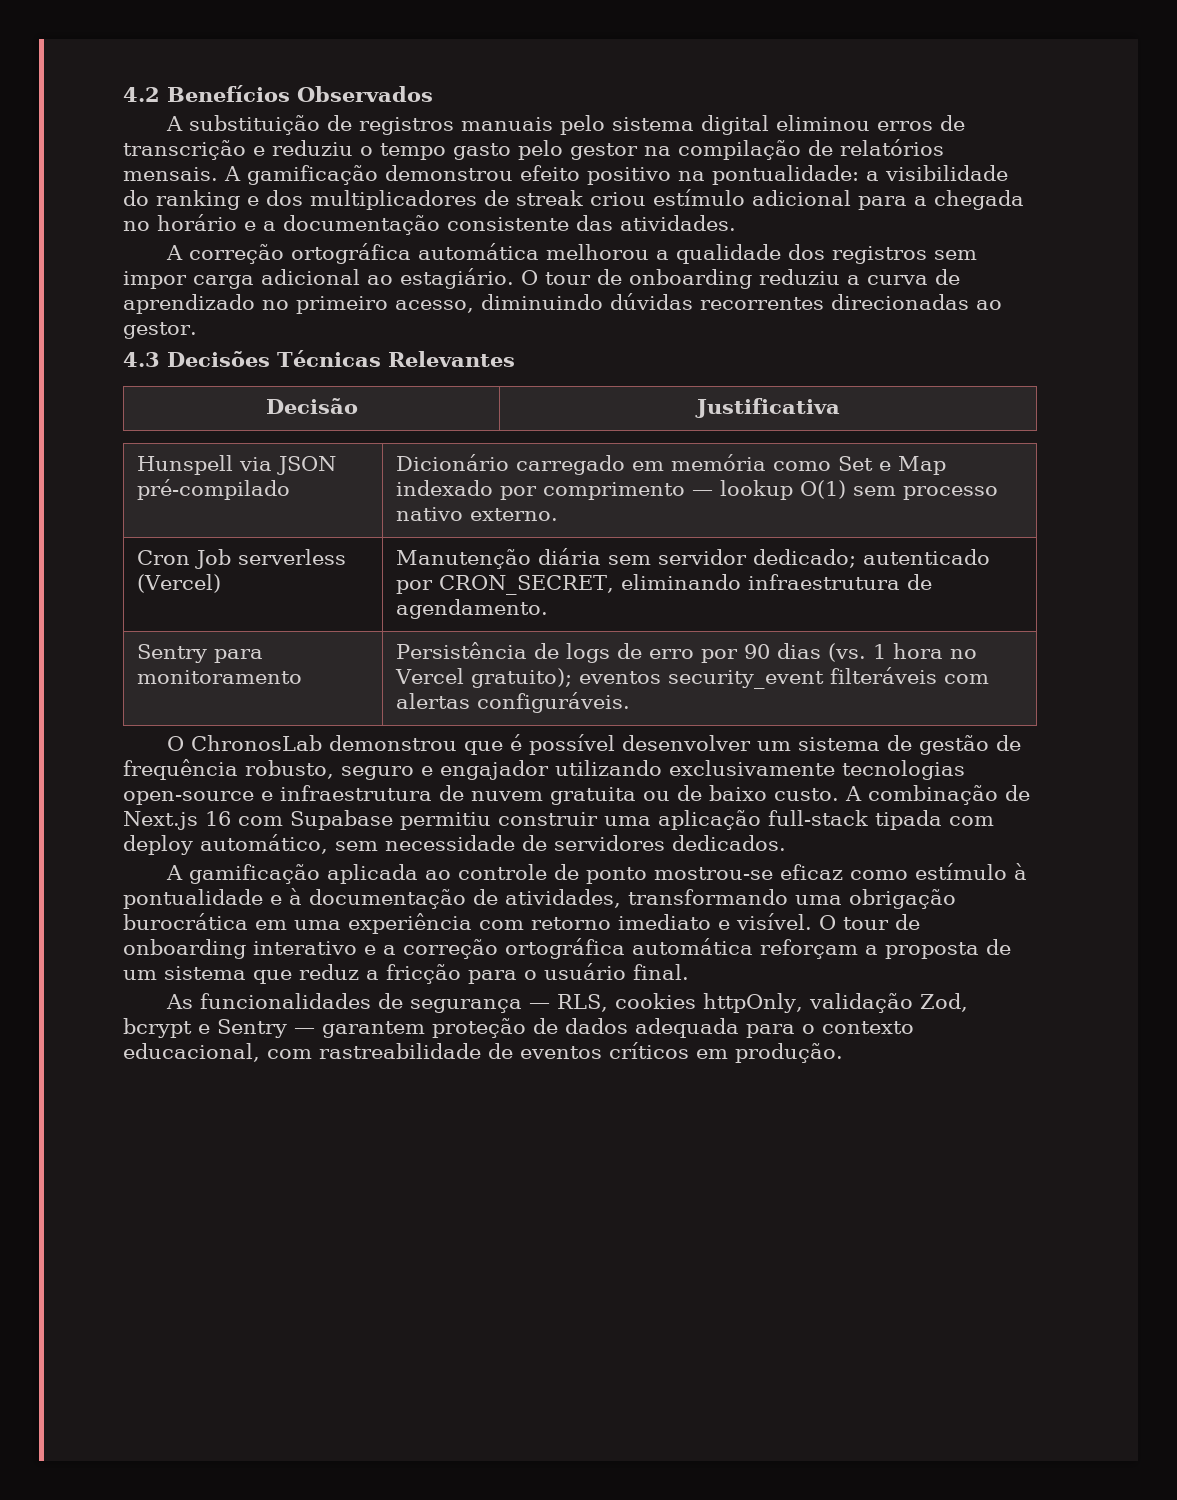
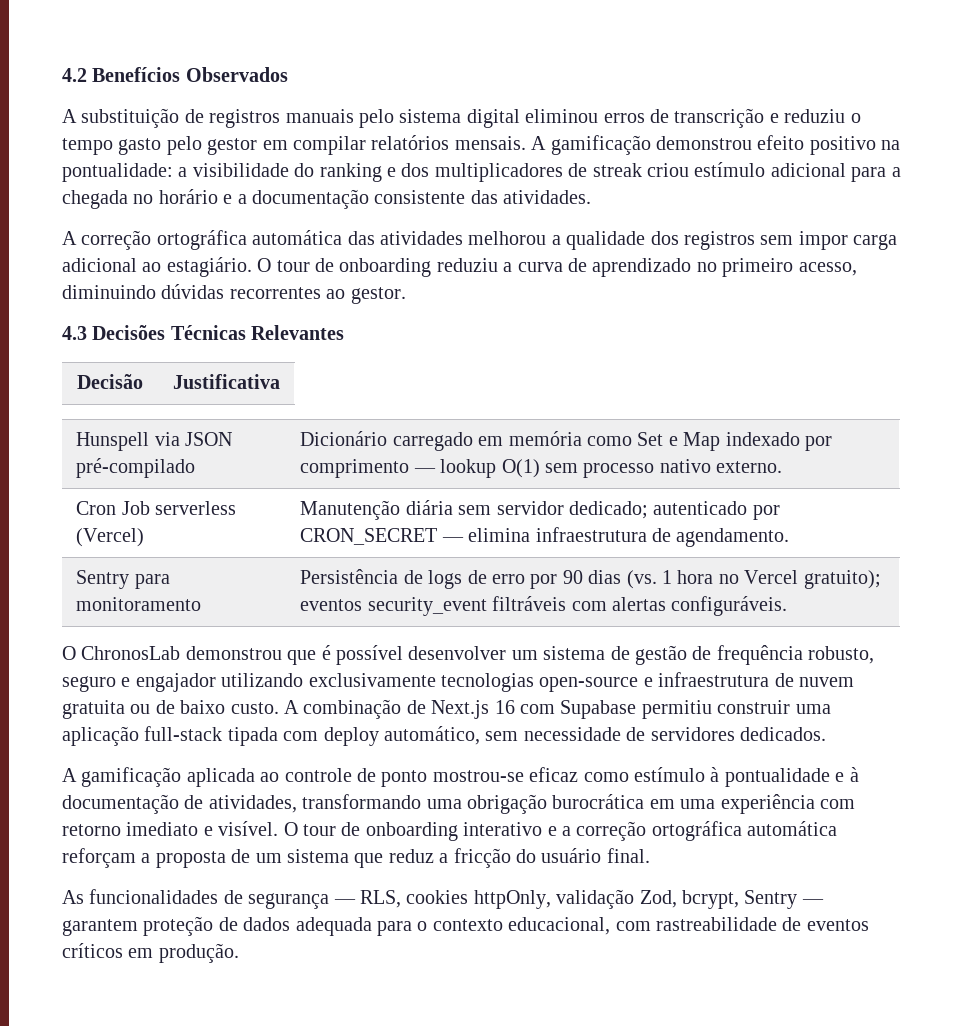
[644,140,833,160] na compilação de -> [262,136,366,155] em compilar
(539, 251) none -> [347,231,463,245] das atividades
[831,294,969,310] direcionadas -> (321, 293) none
[438,574,741,595] CRON_SECRET, eliminando -> [300,528,531,545] CRON_SECRET — elimina
[829,667,937,684] filteráveis -> [492,596,567,611] filtráveis
[468,970,537,984] para o -> [515,849,536,863] do
[123,1018,210,1038] bcrypt e -> [681,890,739,909] bcrypt,

